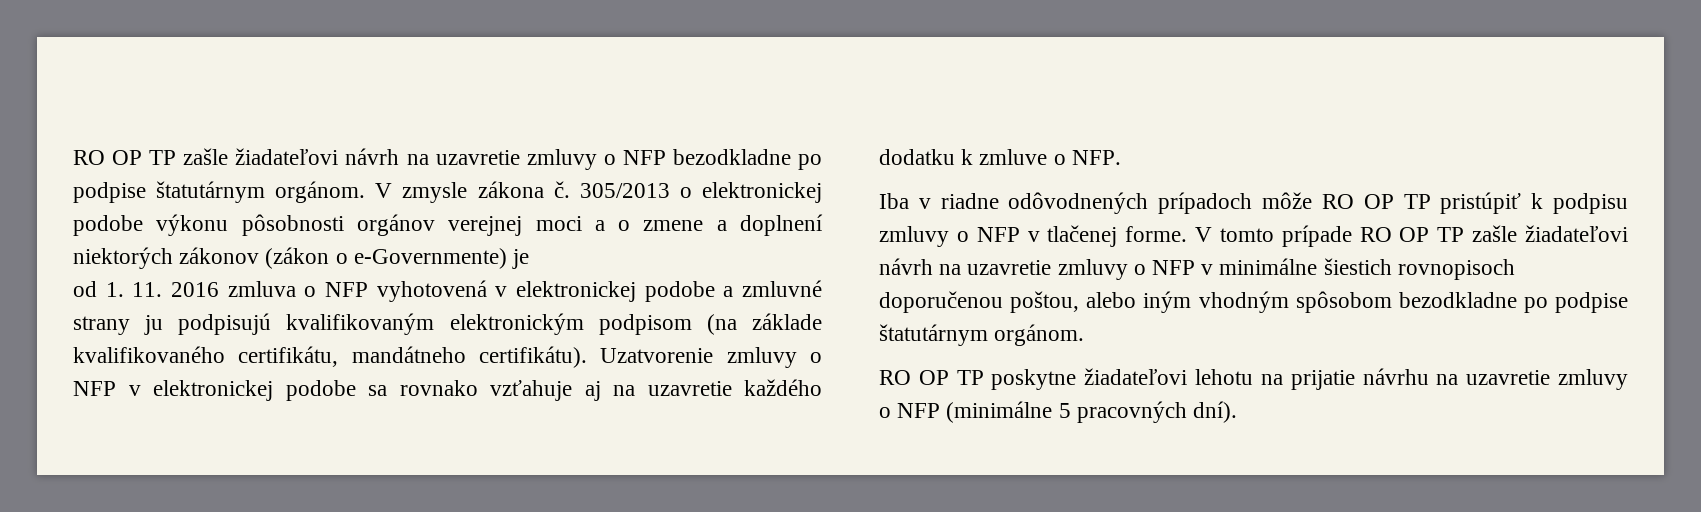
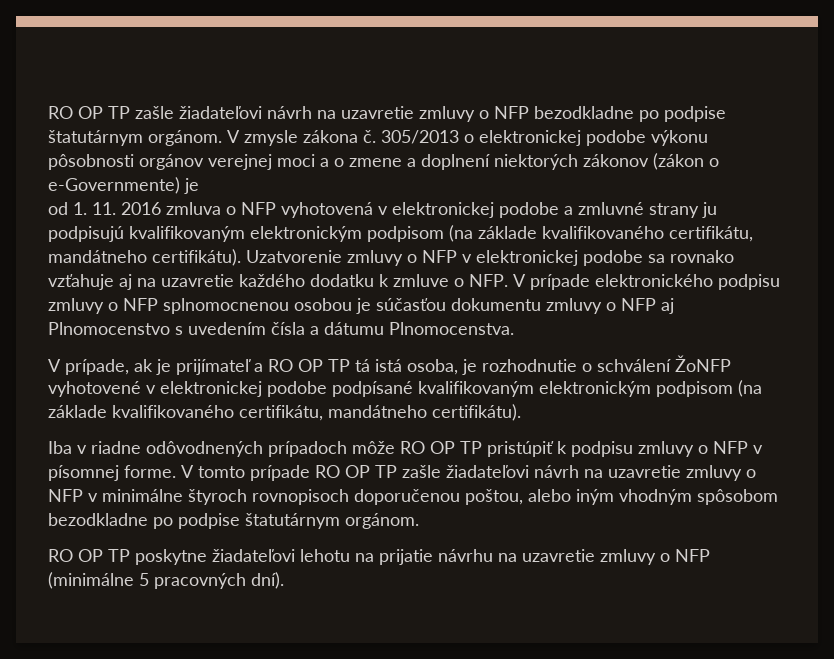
(1121, 157) none -> [513,274,780,290] [48,298,674,314] [48,322,514,335] [48,355,731,375] [48,380,762,397] [48,404,521,421] V prípade elektronického podpisu zmluvy o NFP splnomocnenou osobou je súčasťou dokumentu zmluvy o NFP aj Plnomocenstvo s uvedením čísla a dátumu Plnomocenstva. // V prípade, ak je prijímateľ a RO OP TP tá istá osoba, je rozhodnutie o schválení ŽoNFP vyhotovené v elektronickej podobe podpísané kvalifikovaným elektronickým podpisom (na základe kvalifikovaného certifikátu, mandátneho certifikátu).
[1047,225,1118,247] tlačenej -> [48,465,119,481] písomnej
[1323,258,1392,275] šiestich -> [188,489,247,505] štyroch

